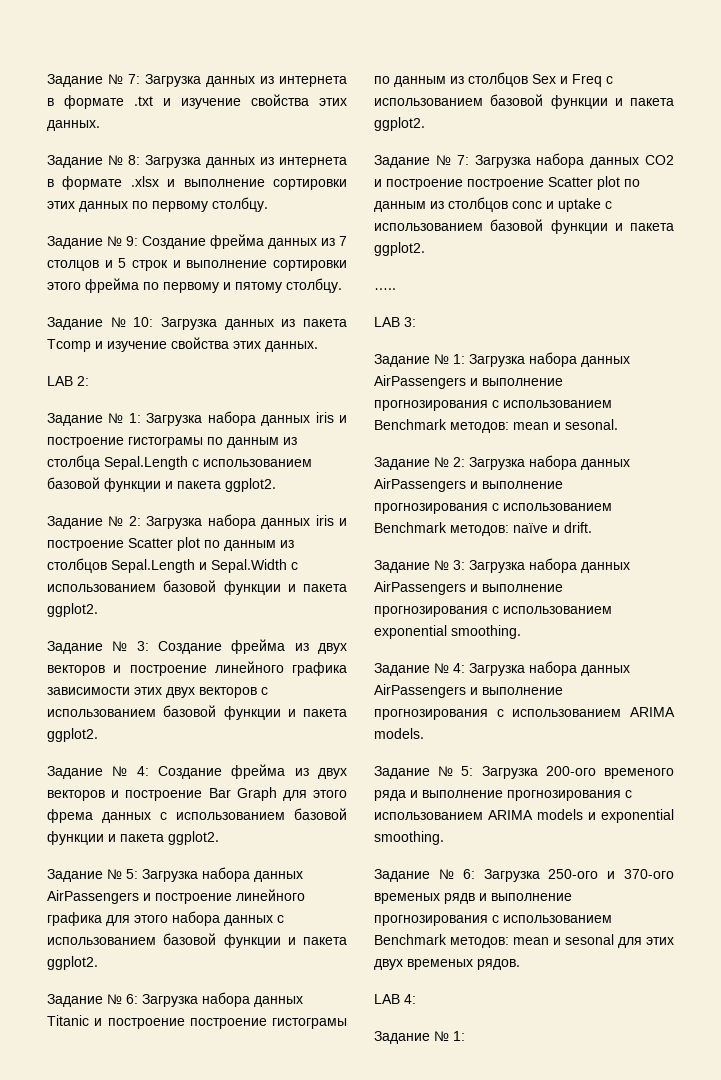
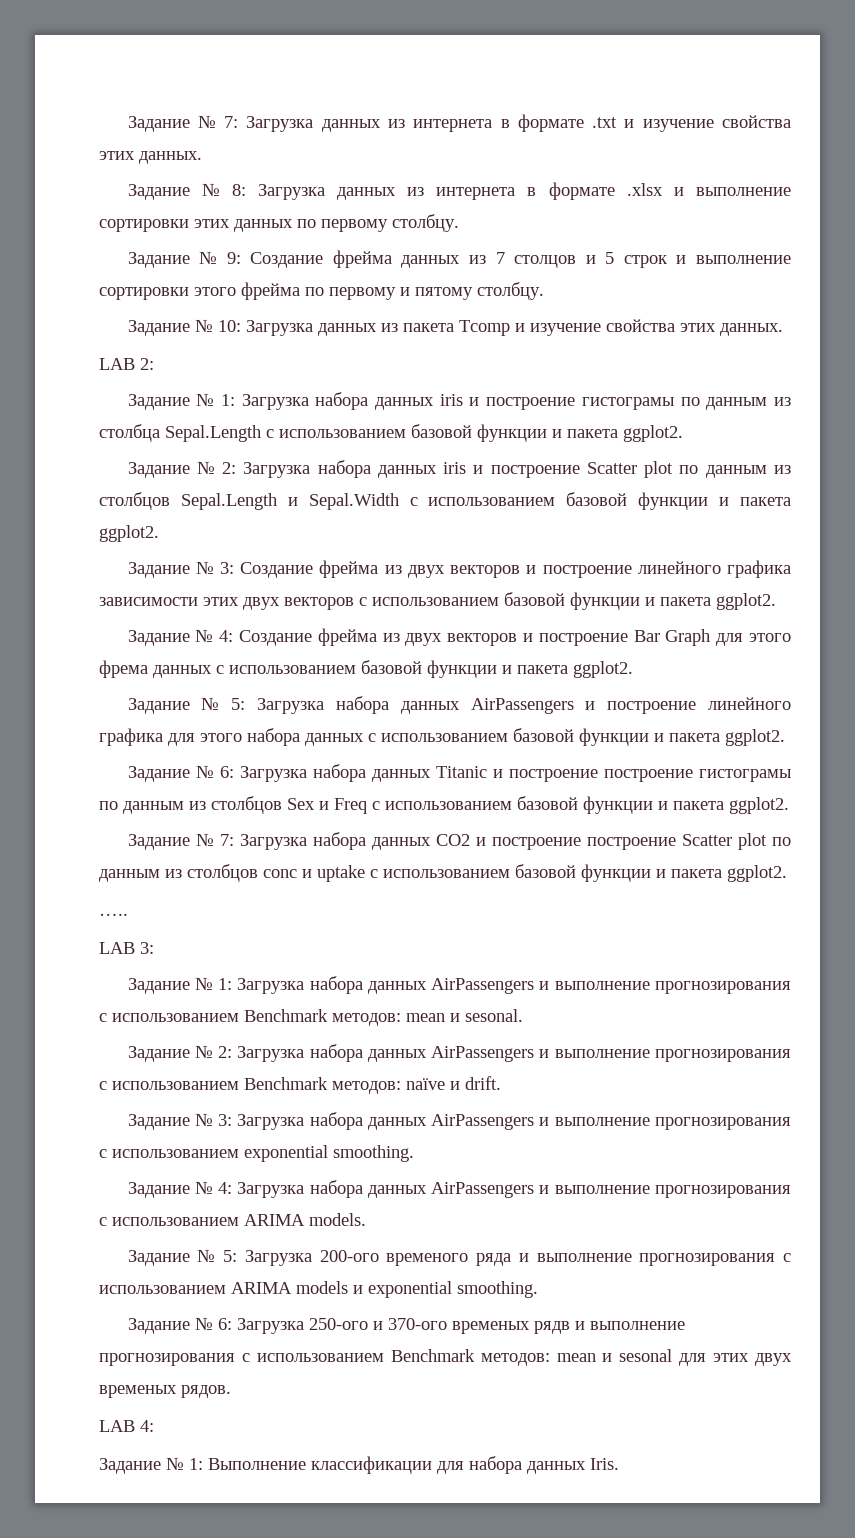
(465, 1036) none -> [208,1456,619,1474] Выполнение классификации для набора данных Iris.

